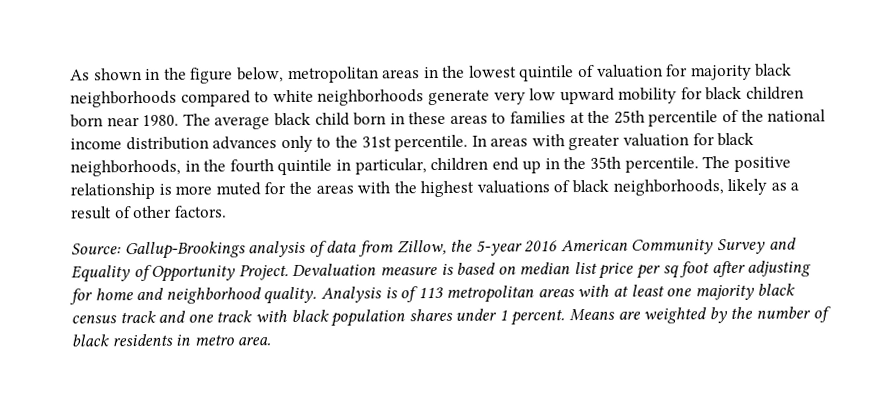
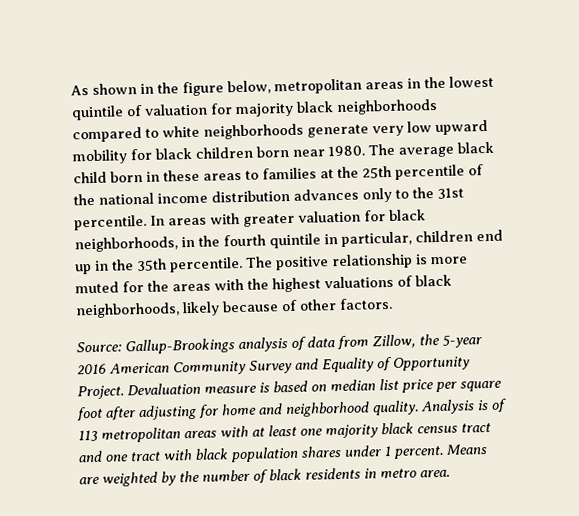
[770,182,800,191] [70,206,112,220] as a result -> [222,300,279,313] because
[662,264,679,279] sq -> [460,380,502,392] square
[119,310,156,324] track -> [461,422,491,433] tract
[216,310,253,323] track -> [130,451,161,462] tract

